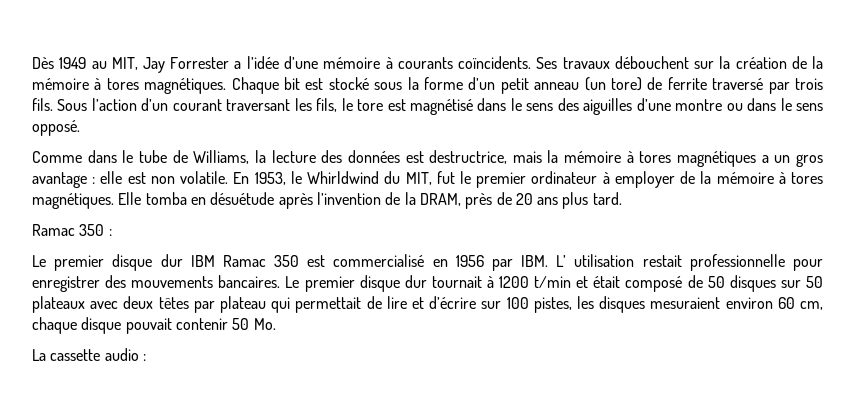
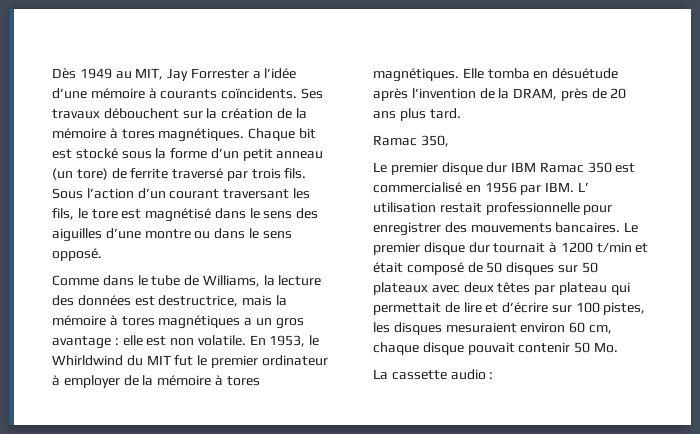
[405,172,432,185] MIT, -> [146,355,171,365] MIT
[79,224,112,236] 350 : -> [420,135,449,147] 350,

